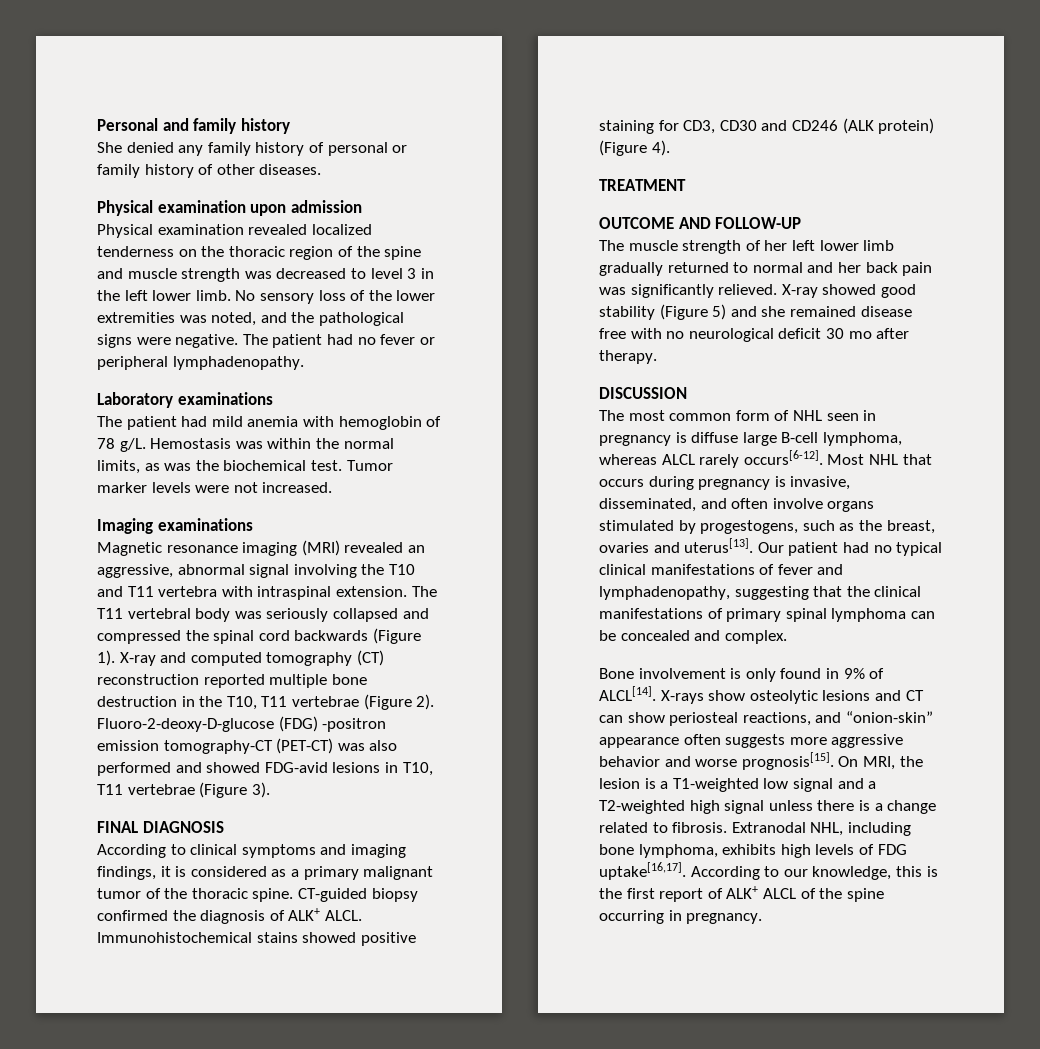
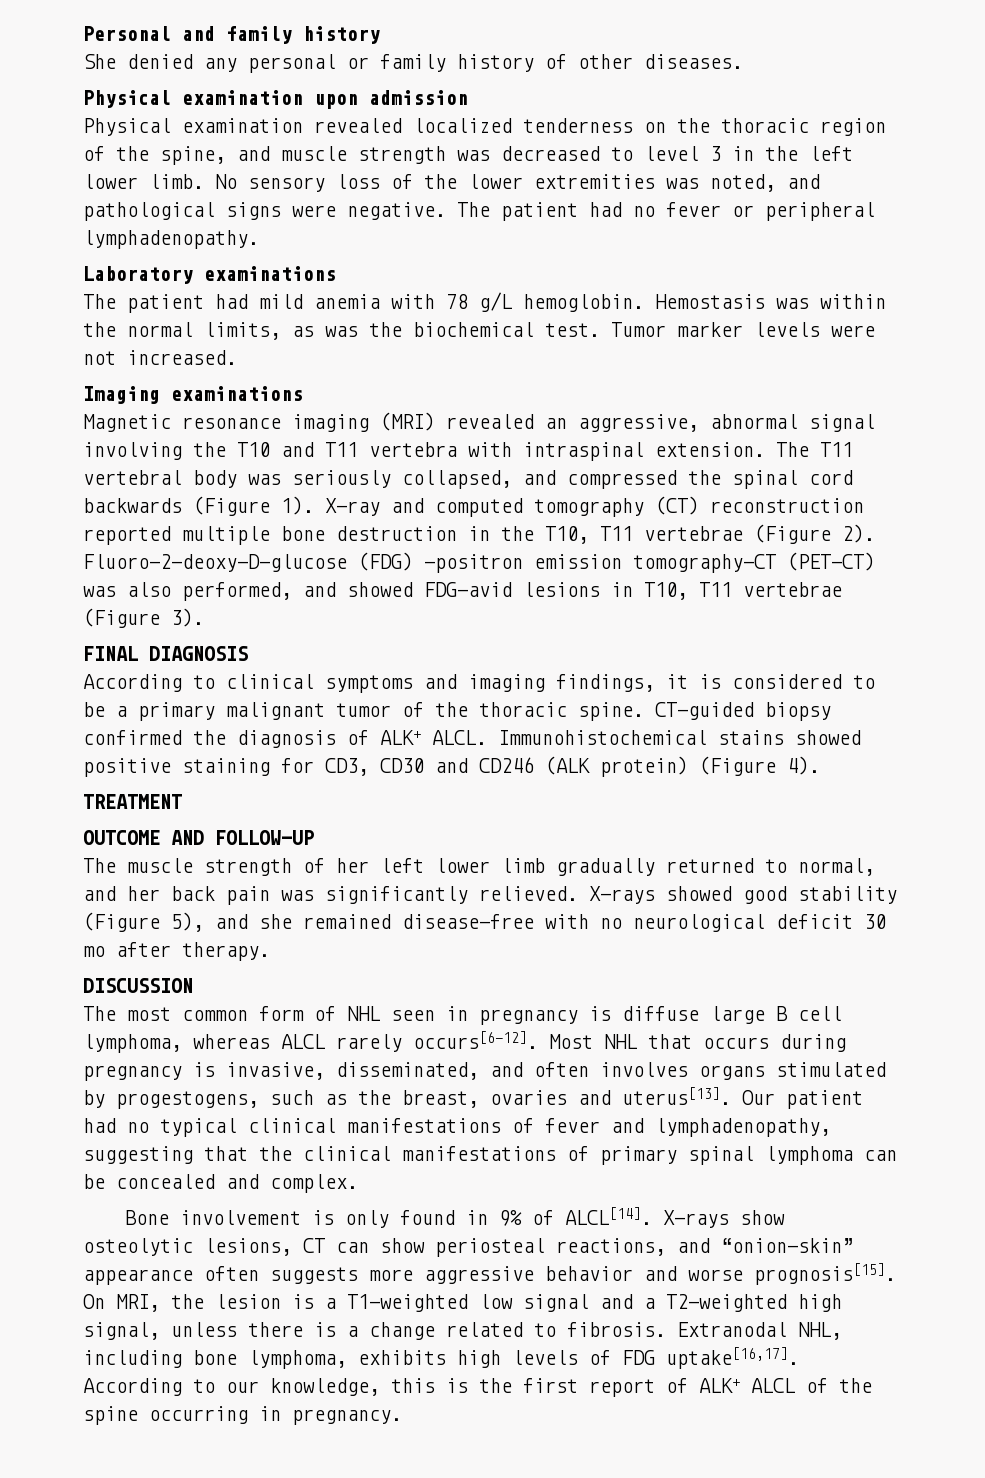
[207,142,324,156] family history of -> (237, 65) none
[384,246,422,260] spine -> [160,146,226,165] spine,
[291,312,315,323] the -> (820, 181) none
[338,416,442,430] [97,438,146,452] hemoglobin of 78 g/L. -> [446,292,644,312] 78 g/L hemoglobin.
[332,608,398,622] collapsed -> [402,470,512,489] collapsed,
[97,762,171,776] performed -> [182,582,292,601] performed,
[271,869,287,877] as -> [853,675,875,689] [83,702,105,717] to be
[752,262,803,273] normal -> [798,858,875,876] normal,
[781,284,818,298] X-ray -> [589,886,655,904] X-rays
[712,304,727,320] 5) -> [171,912,204,932] 5),
[860,306,912,317] [599,328,626,339] disease free -> [402,914,534,929] disease-free
[781,432,819,443] B-cell -> [776,1006,842,1021] B cell
[772,498,823,509] involve -> [600,1062,688,1077] involves
[822,690,901,701] lesions and -> [204,1238,292,1256] lesions,
[724,800,765,814] signal -> [83,1322,160,1340] signal,

